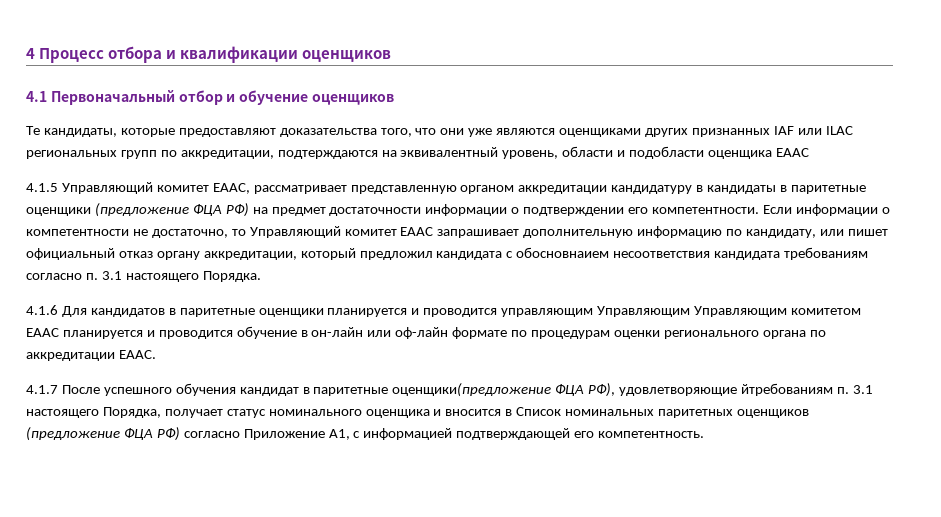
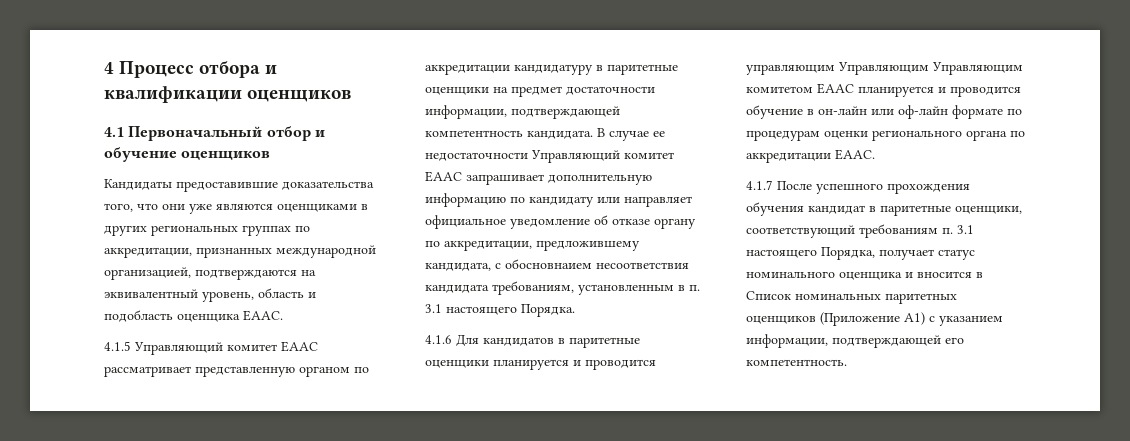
[26,126,276,137] Те кандидаты, которые предоставляют -> [104,179,278,192] Кандидаты предоставившие
[645,126,853,137] [26,146,809,159] других признанных IAF или ILAC региональных групп по аккредитации, подтерждаются на эквивалентный уровень, области и подобласти оценщика ЕААС -> [361,204,368,210] [104,225,310,236] [104,245,376,258] [104,267,316,280] [104,288,316,302] [104,310,283,322] в других региональных группах по аккредитации, признанных международной организацией, подтверждаются на эквивалентный уровень, область и подобласть оценщика ЕААС.
[212,183,250,194] ЕААС, -> [281,341,318,352] ЕААС
(515, 189) none -> [354,367,369,373] по
[707,185,866,194] [26,203,890,217] [26,229,246,238] кандидаты в паритетные оценщики (предложение ФЦА РФ) на предмет достаточности информации о подтверждении его компетентности. Если информации о компетентности не достаточно, то -> [607,64,678,75] [425,86,655,97] [425,105,620,119] [425,128,665,141] [425,152,528,161] паритетные оценщики на предмет достаточности информации, подтверждающей компетентность кандидата. В случае ее недостаточности
[746,229,888,238] [26,248,503,260] кандидату, или пишет официальный отказ органу аккредитации, который предложил кандидата -> [529,196,692,207] [425,215,696,229] [425,240,640,251] [425,262,491,271] кандидату или направляет официальное уведомление об отказе органу по аккредитации, предложившему кандидата,
[784,247,869,260] [26,273,82,280] требованиям согласно -> [492,281,685,295] требованиям, установленным в
(172, 391) none -> [887,183,970,194] прохождения
[392,383,834,397] оценщики(предложение ФЦА РФ), удовлетворяющие йтребованиям -> [955,206,1022,214] [746,224,938,238] оценщики, соответствующий требованиям
[26,427,453,441] (предложение ФЦА РФ) согласно Приложение А1, с информацией -> [820,312,1003,326] [746,334,828,348] (Приложение А1) с указанием информации,

